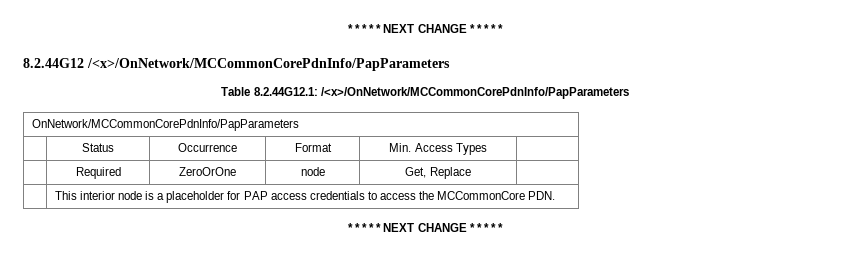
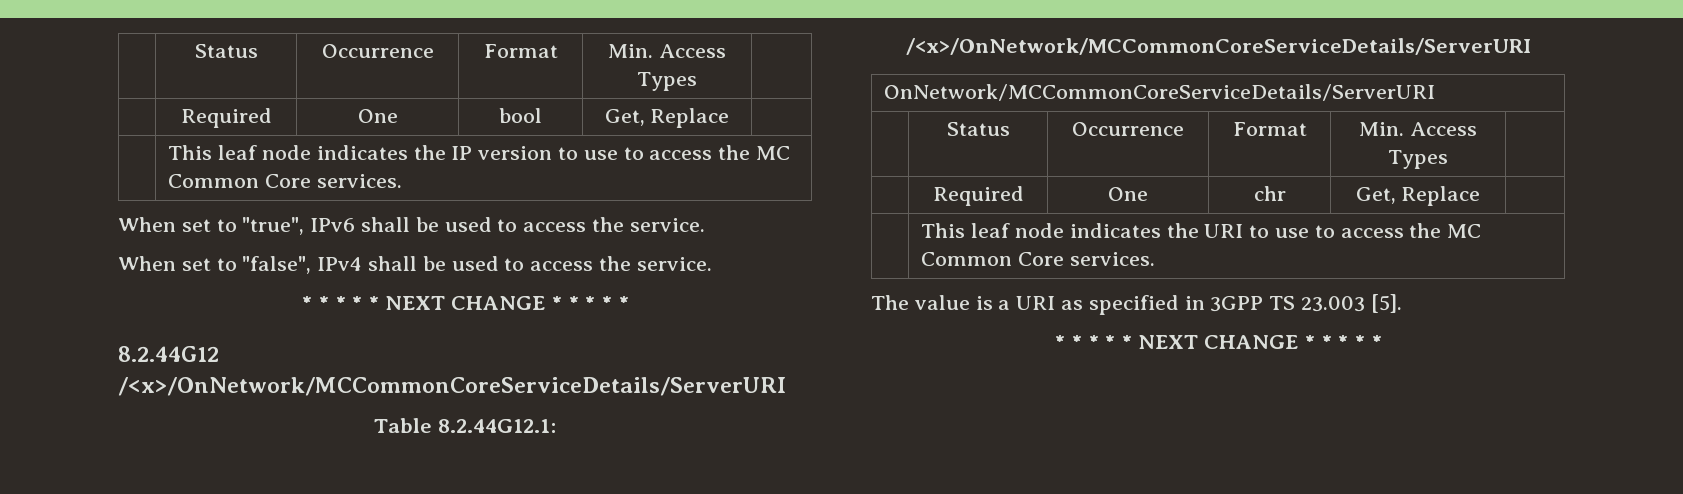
(347, 28) none -> [194,44,258,58] [321,44,434,58] [483,44,558,58] [608,44,726,58] [637,72,698,91] [180,108,272,128] [357,109,398,123] [499,108,542,123] [604,108,730,128] [168,145,790,160] [168,174,402,188] [118,217,705,235] [118,256,712,274] | Status | Occurrence | Format | Min. Access Types | // | Required | One | bool | Get, Replace | // | This leaf node indicates the IP version to use to access the MC Common Core services. // When set to "true", IPv6 shall be used to access the service. // When set to "false", IPv4 shall be used to access the service. //
[87,58,450,71] /<x>/OnNetwork/MCCommonCorePdnInfo/PapParameters -> [118,377,786,396] /<x>/OnNetwork/MCCommonCoreServiceDetails/ServerURI
[320,87,629,99] [31,119,299,131] [82,143,114,152] [178,143,237,152] [294,143,332,152] [389,143,487,155] [75,167,121,179] [179,167,236,176] [300,167,325,176] [405,167,471,179] [54,191,556,203] /<x>/OnNetwork/MCCommonCorePdnInfo/PapParameters // OnNetwork/MCCommonCorePdnInfo/PapParameters // | Status | Occurrence | Format | Min. Access Types | // | Required | ZeroOrOne | node | Get, Replace | // | This interior node is a placeholder for PAP access credentials to access the MCCommonCore PDN. -> [905,38,1531,55] [884,84,1436,101] [946,122,1010,136] [1072,122,1184,136] [1232,122,1307,136] [1359,122,1477,136] [1388,150,1449,169] [932,186,1024,206] [1108,187,1148,201] [1253,186,1286,201] [1355,186,1481,206] [921,223,1482,238] [921,252,1155,266] [871,294,1402,315] /<x>/OnNetwork/MCCommonCoreServiceDetails/ServerURI // OnNetwork/MCCommonCoreServiceDetails/ServerURI // | Status | Occurrence | Format | Min. Access Types | // | Required | One | chr | Get, Replace | // | This leaf node indicates the URI to use to access the MC Common Core services. // The value is a URI as specified in 3GPP TS 23.003 [5].

